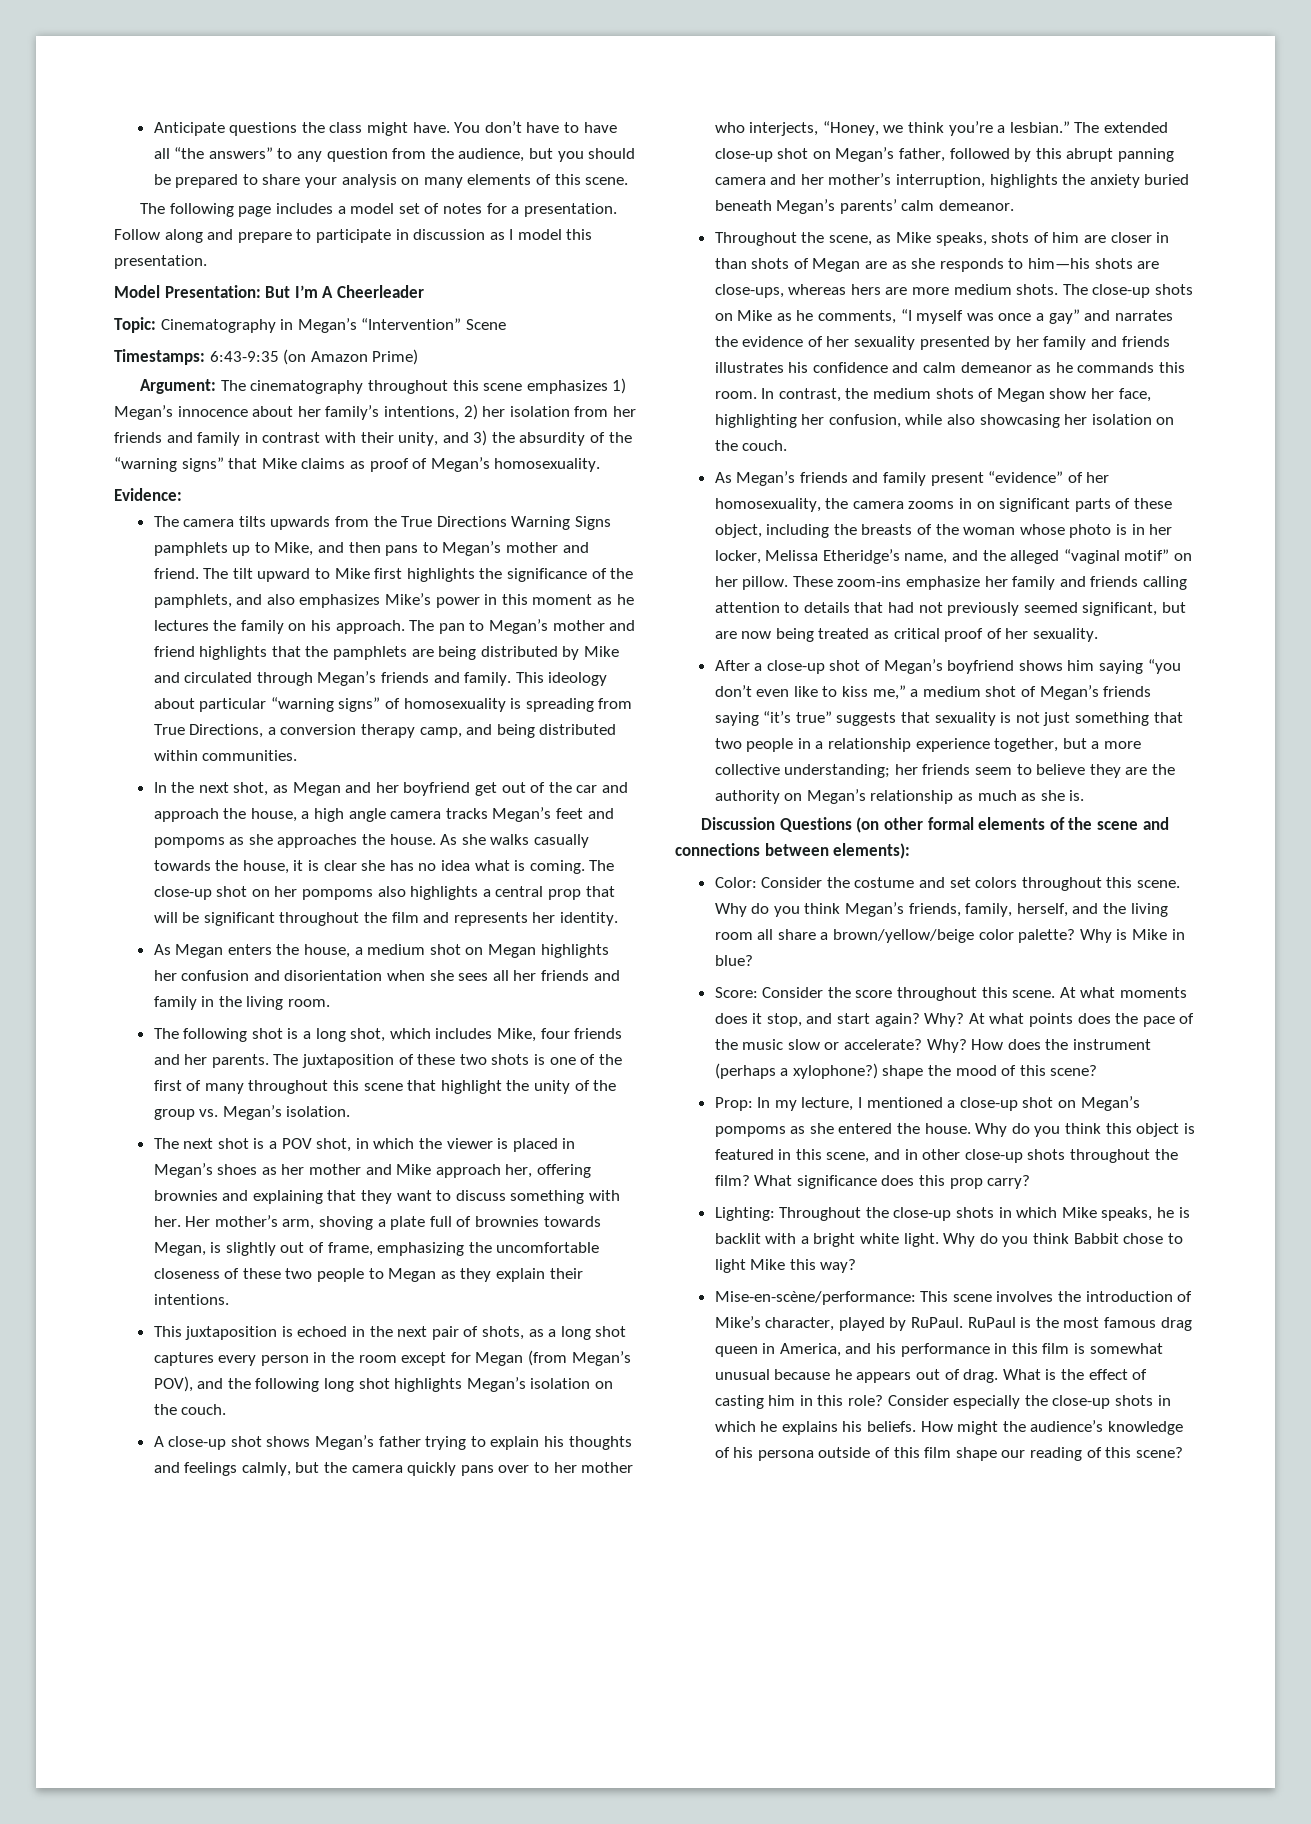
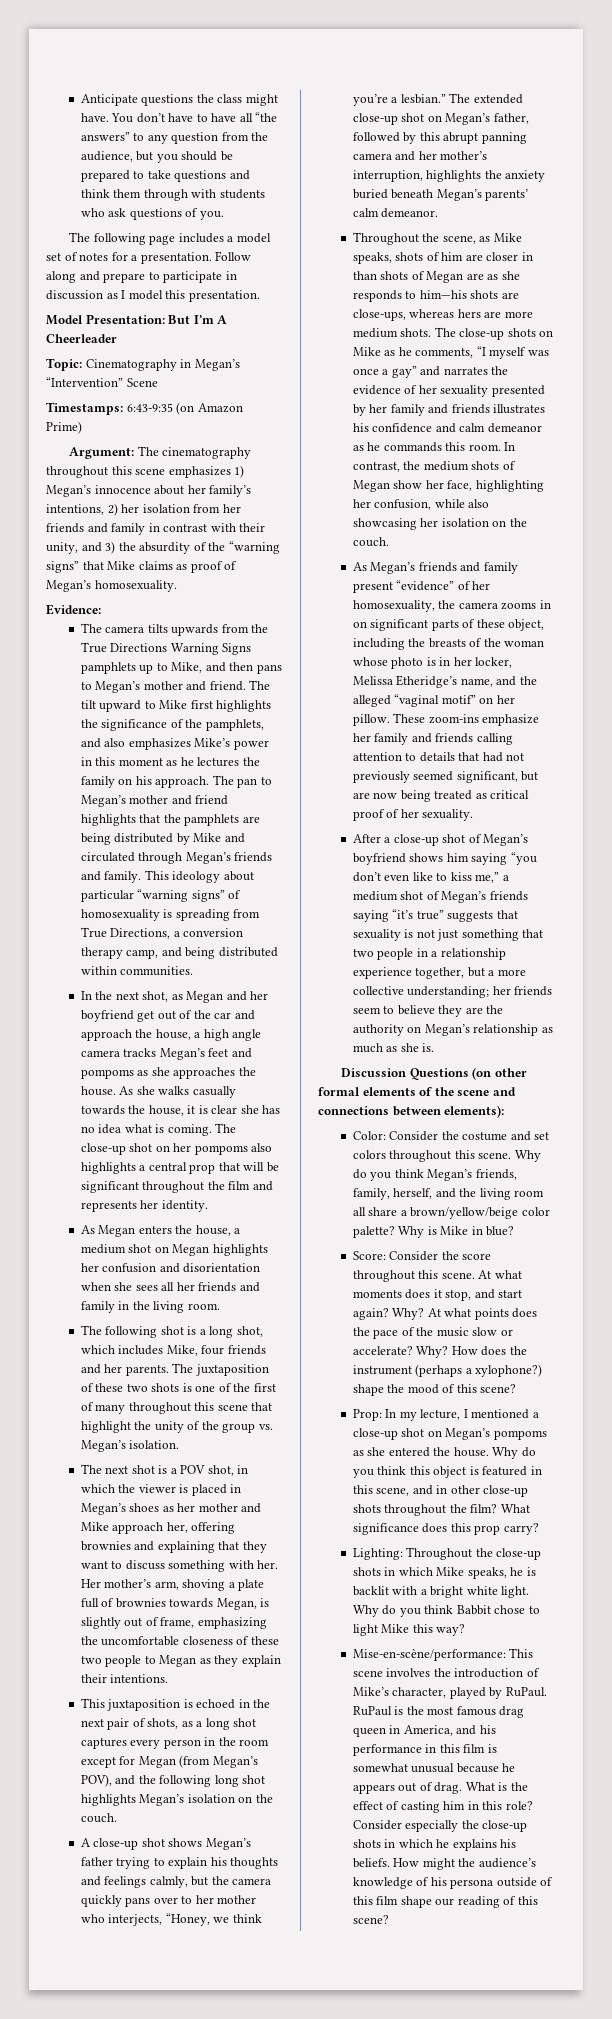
[262,174,629,188] share your analysis on many elements of this scene. -> [147,170,250,182] [80,189,265,201] [80,208,224,220] take questions and think them through with students who ask questions of you.

